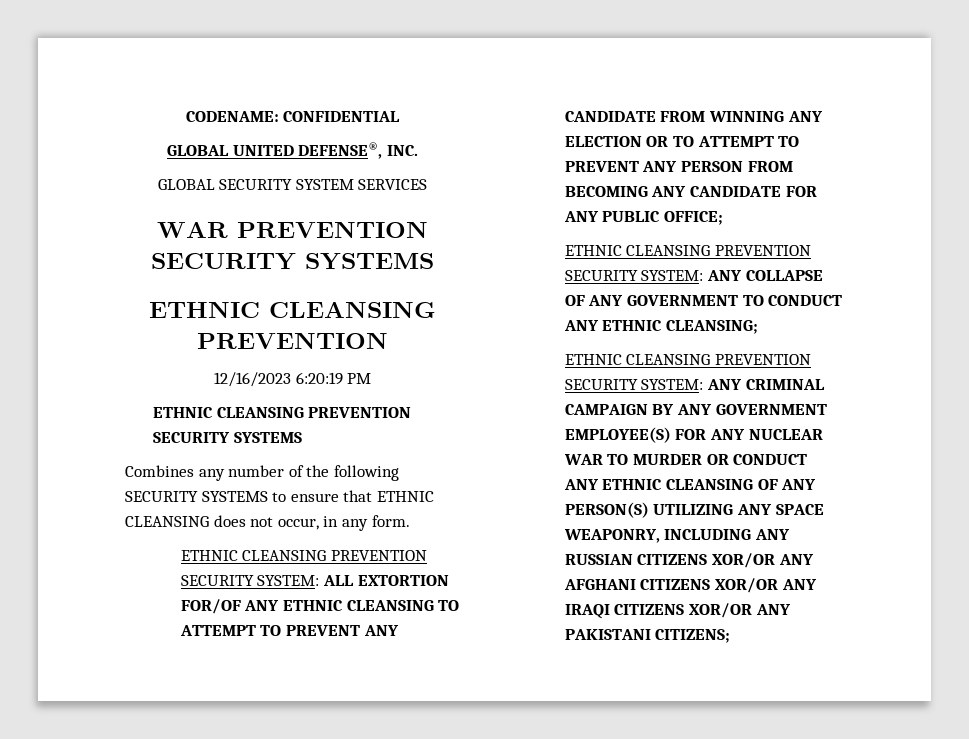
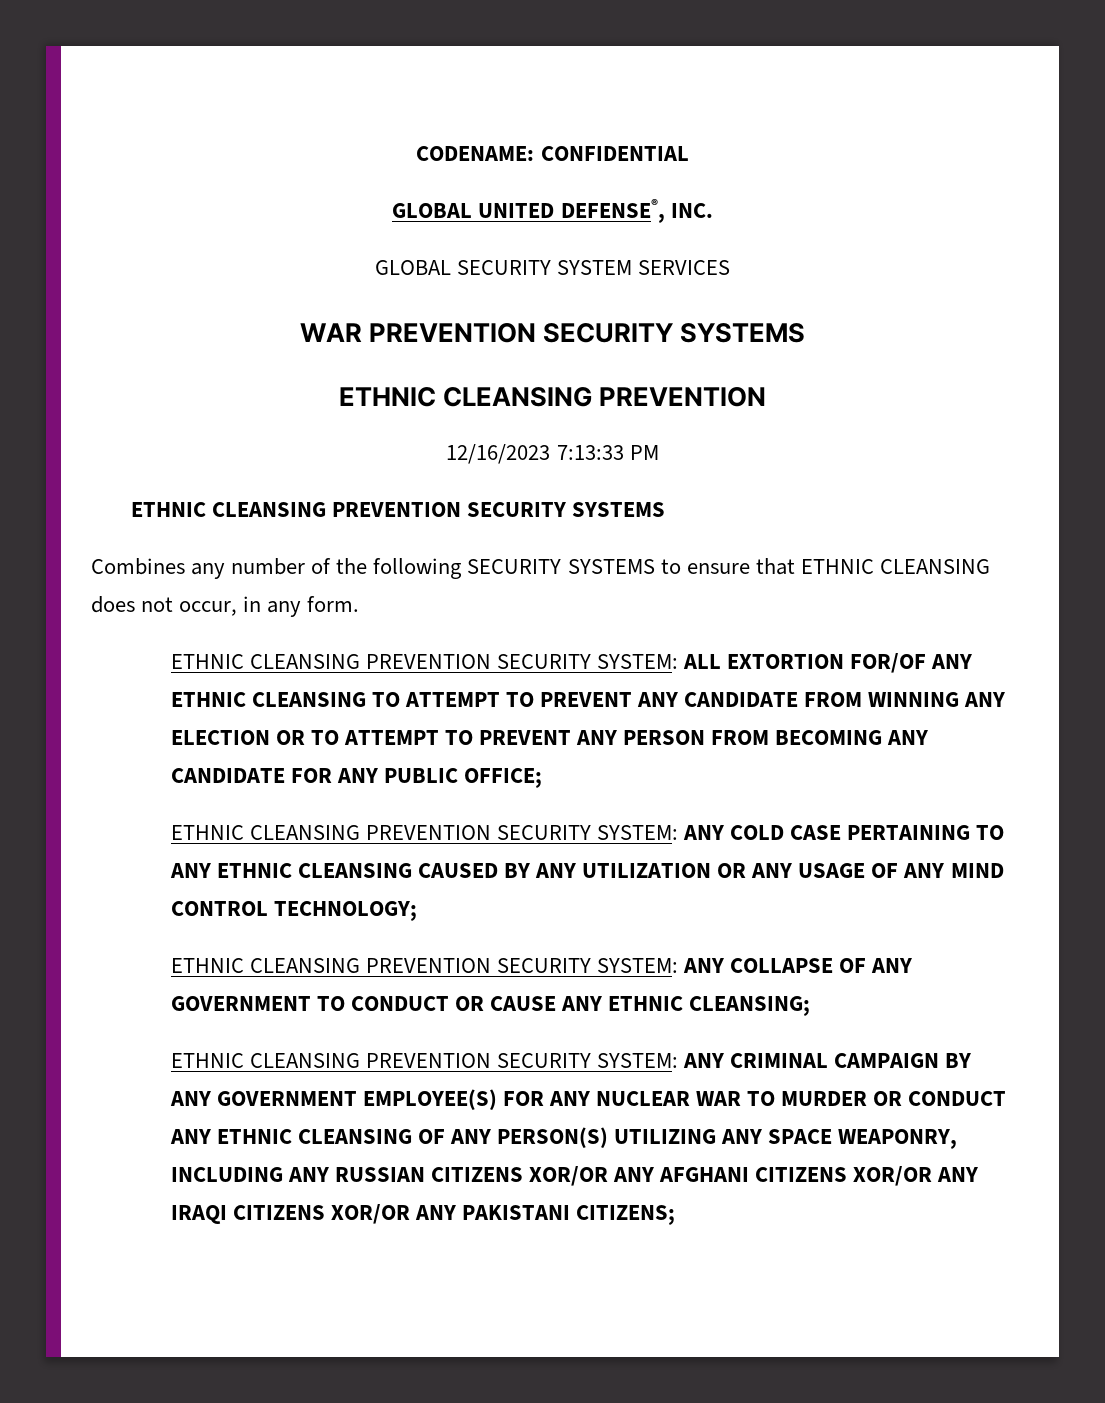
[295,372,343,385] 6:20:19 -> [556,445,624,460] 7:13:33
(723, 218) none -> [170,825,1005,840] [169,863,1004,878] [170,901,417,921] // ETHNIC CLEANSING PREVENTION SECURITY SYSTEM: ANY COLD CASE PERTAINING TO ANY ETHNIC CLEANSING CAUSED BY ANY UTILIZATION OR ANY USAGE OF ANY MIND CONTROL TECHNOLOGY;
(843, 300) none -> [454,996,556,1011] OR CAUSE

